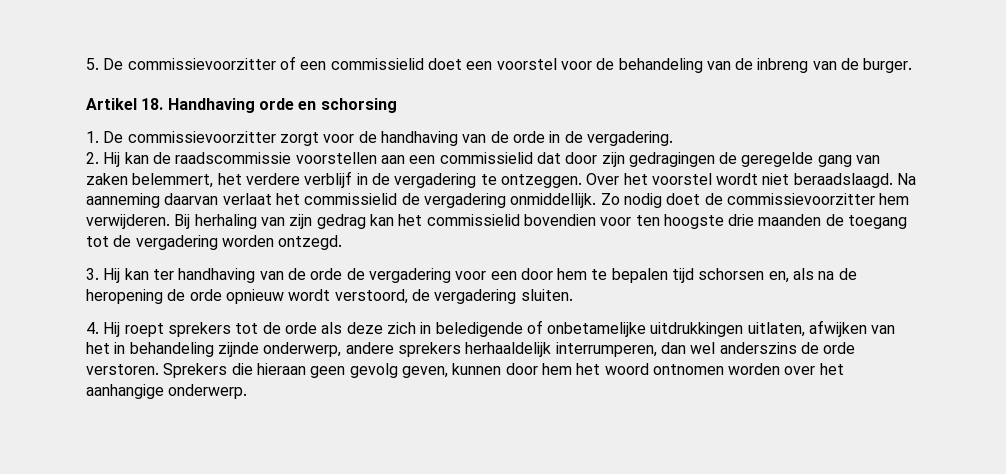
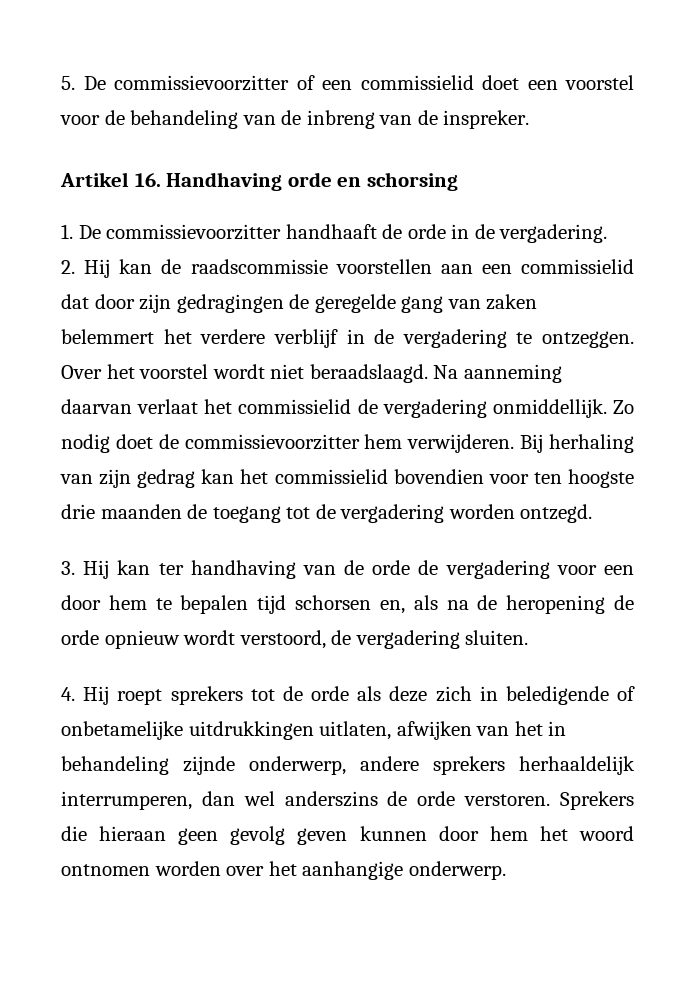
[863,58,913,73] burger. -> [443,110,530,129] inspreker.
[141,98,164,110] 18. -> [134,173,161,187] 16.
[279,131,487,146] zorgt voor de handhaving van -> [285,224,377,239] handhaaft
[132,173,214,188] belemmert, -> [61,329,154,344] belemmert
[401,366,448,378] geven, -> [297,828,348,845] geven

